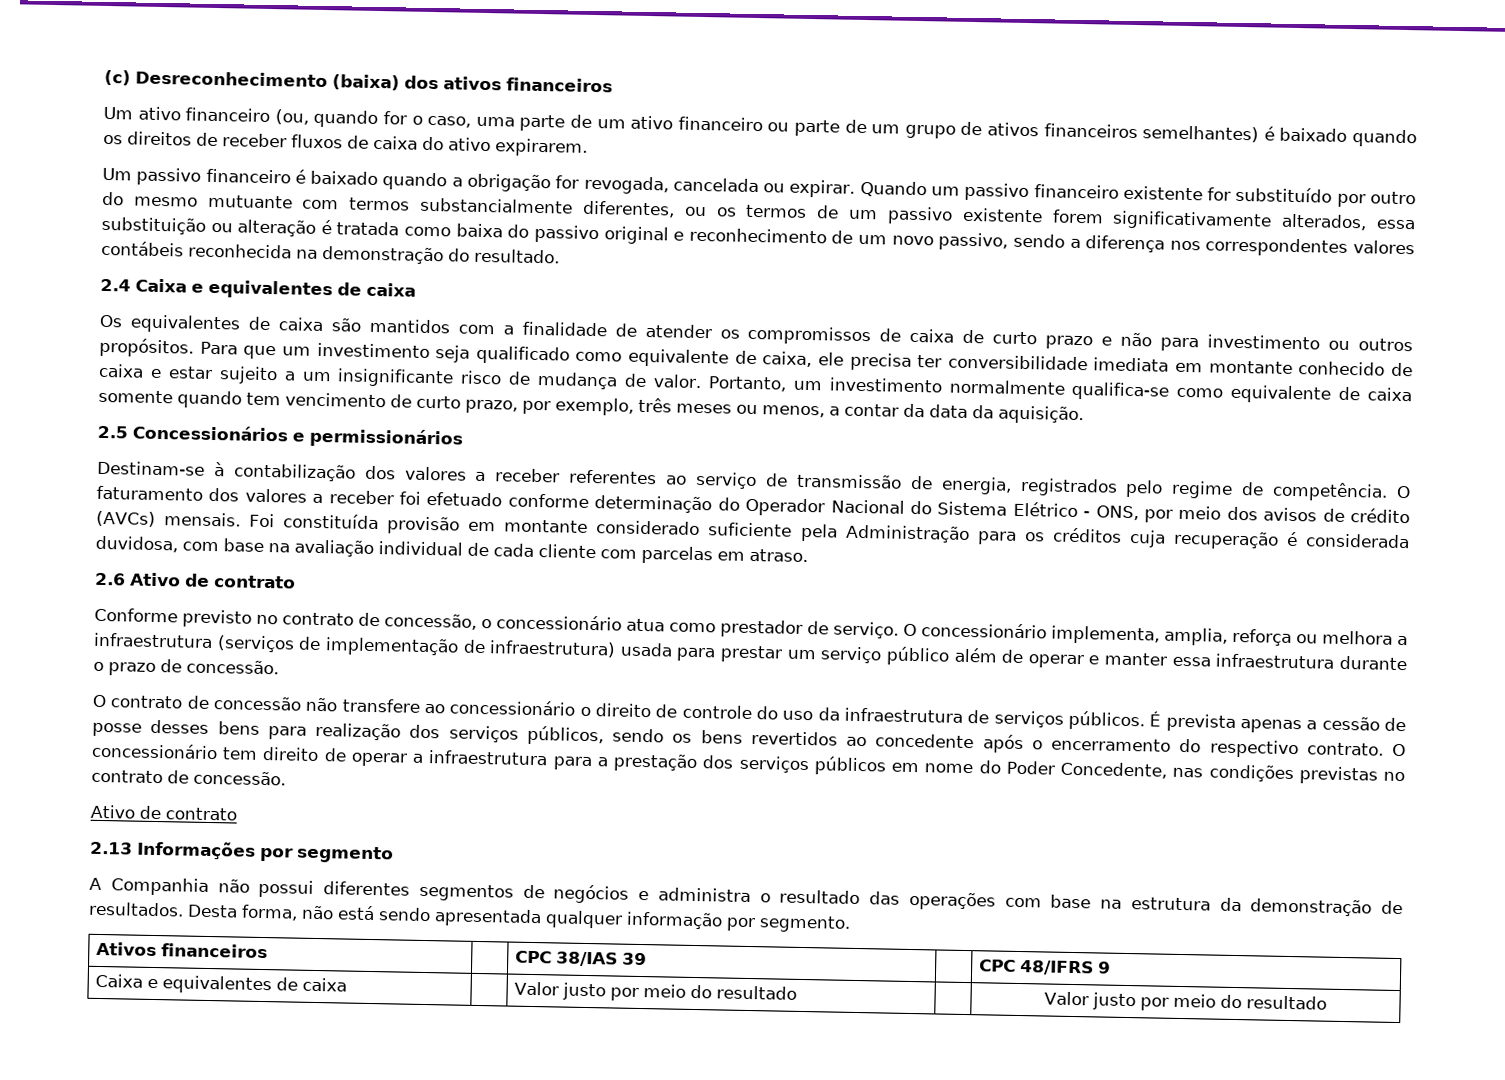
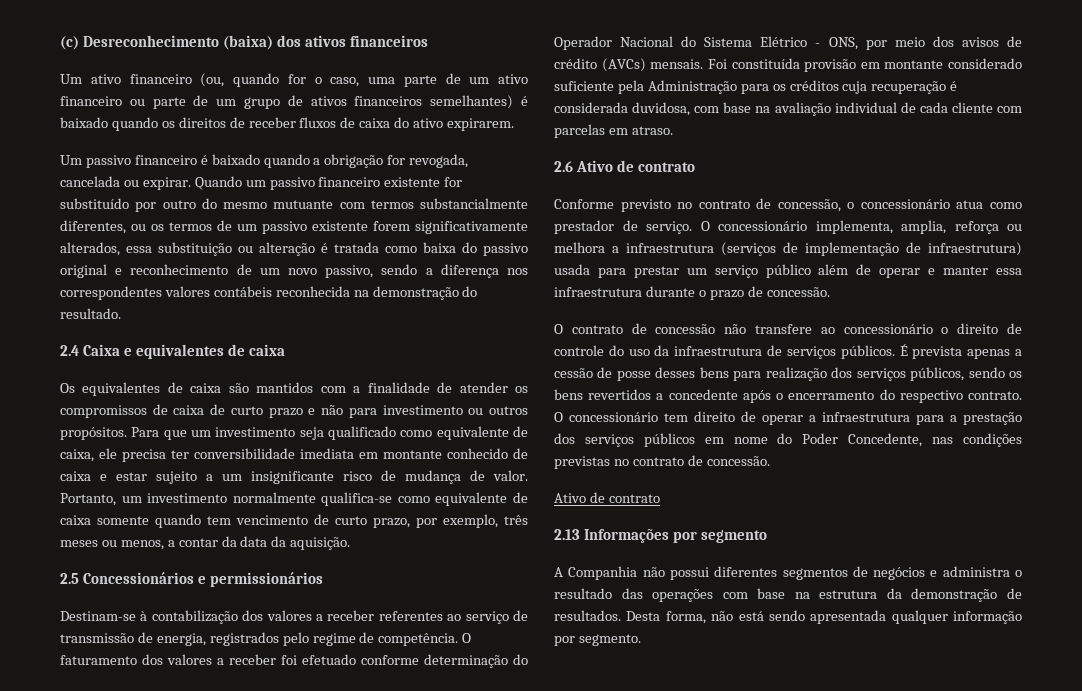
[846,736,867,747] ao -> [656,393,664,400] a
[96,941,269,959] [515,950,648,967] [979,959,1112,976] [95,973,348,995] [514,981,798,1001] [1044,991,1327,1011] // Ativos financeiros | | CPC 38/IAS 39 | | CPC 48/IFRS 9 // Caixa e equivalentes de caixa | | Valor justo por meio do resultado | | Valor justo por meio do resultado -> (641, 640) none

